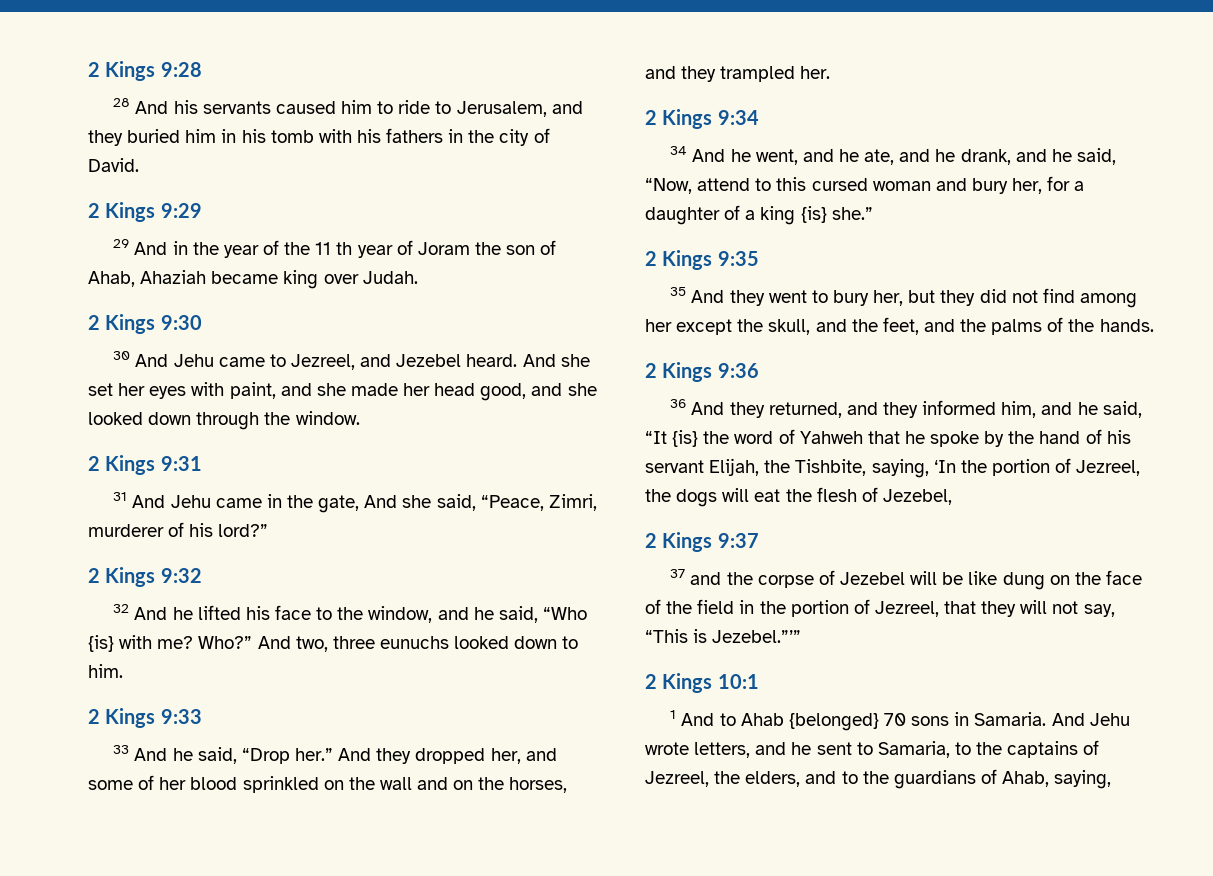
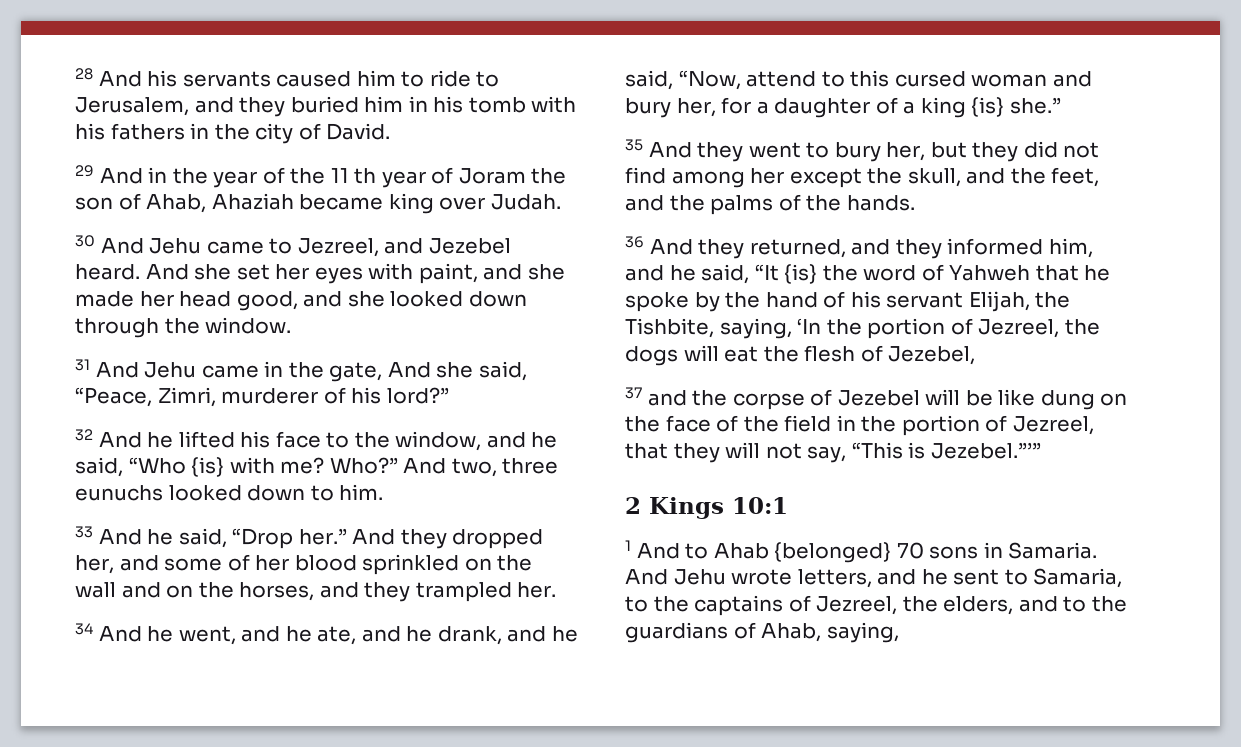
[88,61,202,81] 2 Kings 9:28 // -> (75, 74) none
[88,202,202,222] // 2 Kings 9:29 -> (391, 131) none
[88,314,202,334] // 2 Kings 9:30 -> (561, 202) none
[88,455,202,475] // 2 Kings 9:31 -> (292, 325) none
[88,567,202,587] // 2 Kings 9:32 -> (449, 395) none
[88,708,202,728] // 2 Kings 9:33 -> (384, 492) none
[645,109,759,129] // 2 Kings 9:34 -> (557, 590) none
[645,250,759,270] // 2 Kings 9:35 -> (1061, 105) none
[645,362,759,382] // 2 Kings 9:36 -> (915, 203) none
[645,532,759,552] // 2 Kings 9:37 -> (976, 355) none

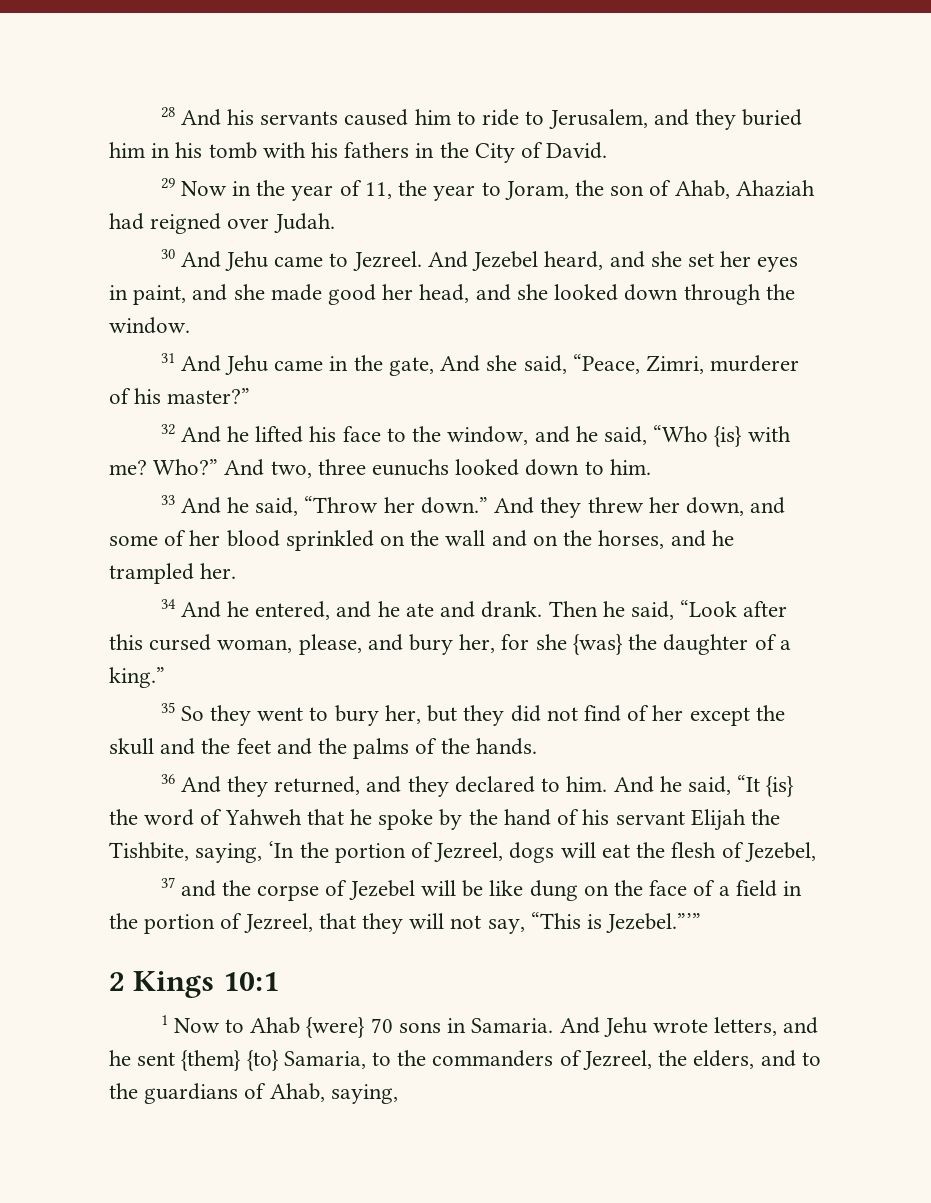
[255,123,294,144] city -> [474,143,515,163] City
[99,168,143,184] And -> [180,181,227,196] Now
[290,167,526,188] the 11 th year of Joram -> [364,180,569,201] 11, the year to Joram,
[299,193,434,214] became king -> [109,213,222,234] had reigned
[297,238,511,257] [75,264,189,280] Jezreel, and Jezebel heard. And -> [352,251,645,271] Jezreel. And Jezebel heard, and
[368,263,414,280] with -> [109,285,128,300] in
[139,291,298,311] her head good, -> [328,284,470,305] good her head,
[386,387,449,404] lord?” -> [167,388,251,404] master?”
[232,528,544,549] [75,555,114,574] “Drop her.” And they dropped her, -> [304,496,744,518] “Throw her down.” And they threw her down,
[364,582,411,602] they -> [711,530,734,546] he
[178,626,578,645] [625,70,1092,90] [625,97,1061,118] went, and he ate, and he drank, and he said, “Now, attend to this cursed woman and bury her, for a daughter of a king {is} she.” -> [255,600,788,620] [109,634,791,655] [109,667,165,688] entered, and he ate and drank. Then he said, “Look after this cursed woman, please, and bury her, for she {was} the daughter of a king.”
[648,142,692,158] And -> [180,706,204,721] So
[671,171,745,188] among -> [627,705,650,721] of
[907,167,1100,187] skull, and the feet, -> [109,738,271,755] skull and the feet
[947,238,1093,258] [625,265,664,281] informed him, and -> [454,776,654,793] declared to him. And
[968,291,1030,312] Elijah, -> [690,809,746,831] Elijah
[1064,319,1100,335] the -> (504, 852) none
[743,416,779,432] the -> [718,886,730,896] a
[636,543,680,559] And -> [173,1018,220,1033] Now
[774,542,892,563] {belonged} -> [306,1017,366,1038] {were}
[1004,569,1028,585] to -> [181,1050,279,1071] {them} {to}
[694,595,784,616] captains -> [432,1050,554,1067] commanders

